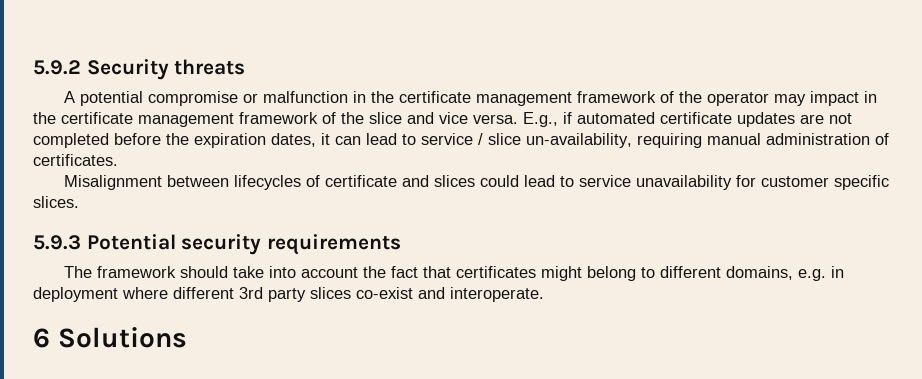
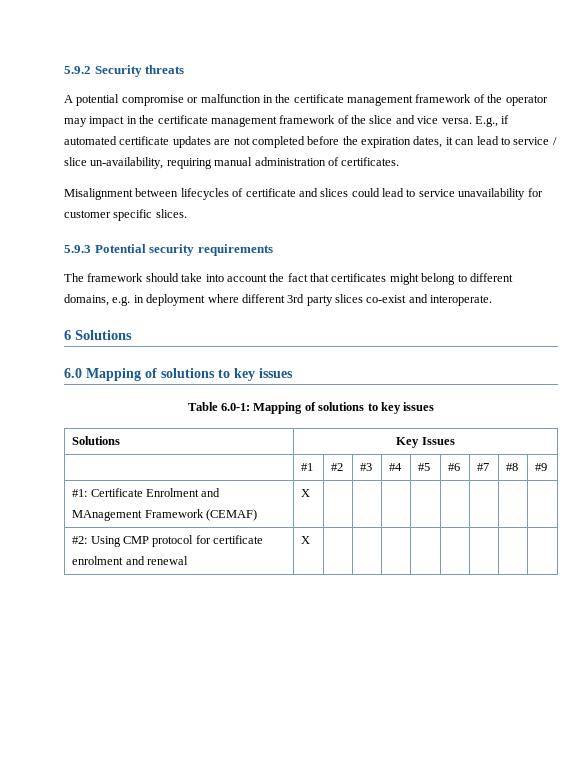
(187, 337) none -> [64,368,293,381] [187,402,435,414] [72,436,121,445] [396,437,455,448] [301,463,314,471] [331,463,344,471] [360,463,373,471] [389,463,403,471] [418,463,431,471] [448,463,461,471] [477,463,490,471] [506,463,519,471] [535,463,548,471] [72,488,221,497] [72,509,257,521] [301,489,311,497] [72,535,263,547] [72,556,188,565] [301,536,311,544] // 6.0 Mapping of solutions to key issues // Table 6.0-1: Mapping of solutions to key issues // Solutions | Key Issues // | #1 | #2 | #3 | #4 | #5 | #6 | #7 | #8 | #9 // #1: Certificate Enrolment and MAnagement Framework (CEMAF) | X | | | | | | | | // #2: Using CMP protocol for certificate enrolment and renewal | X | | | | | | | |

